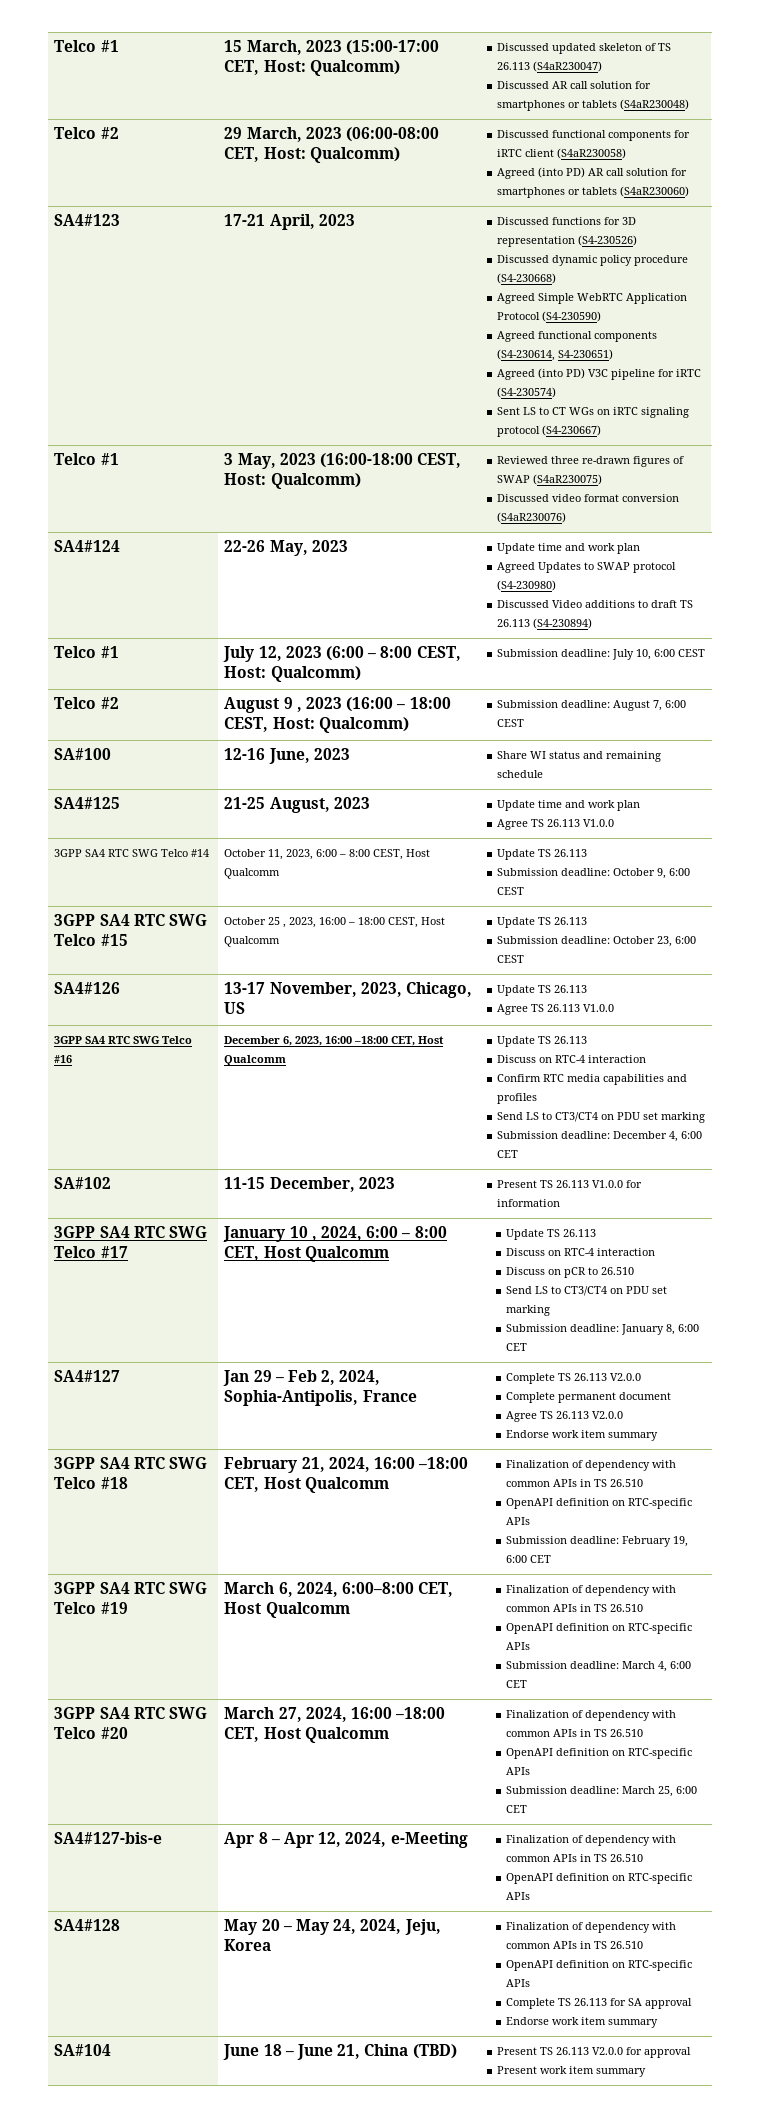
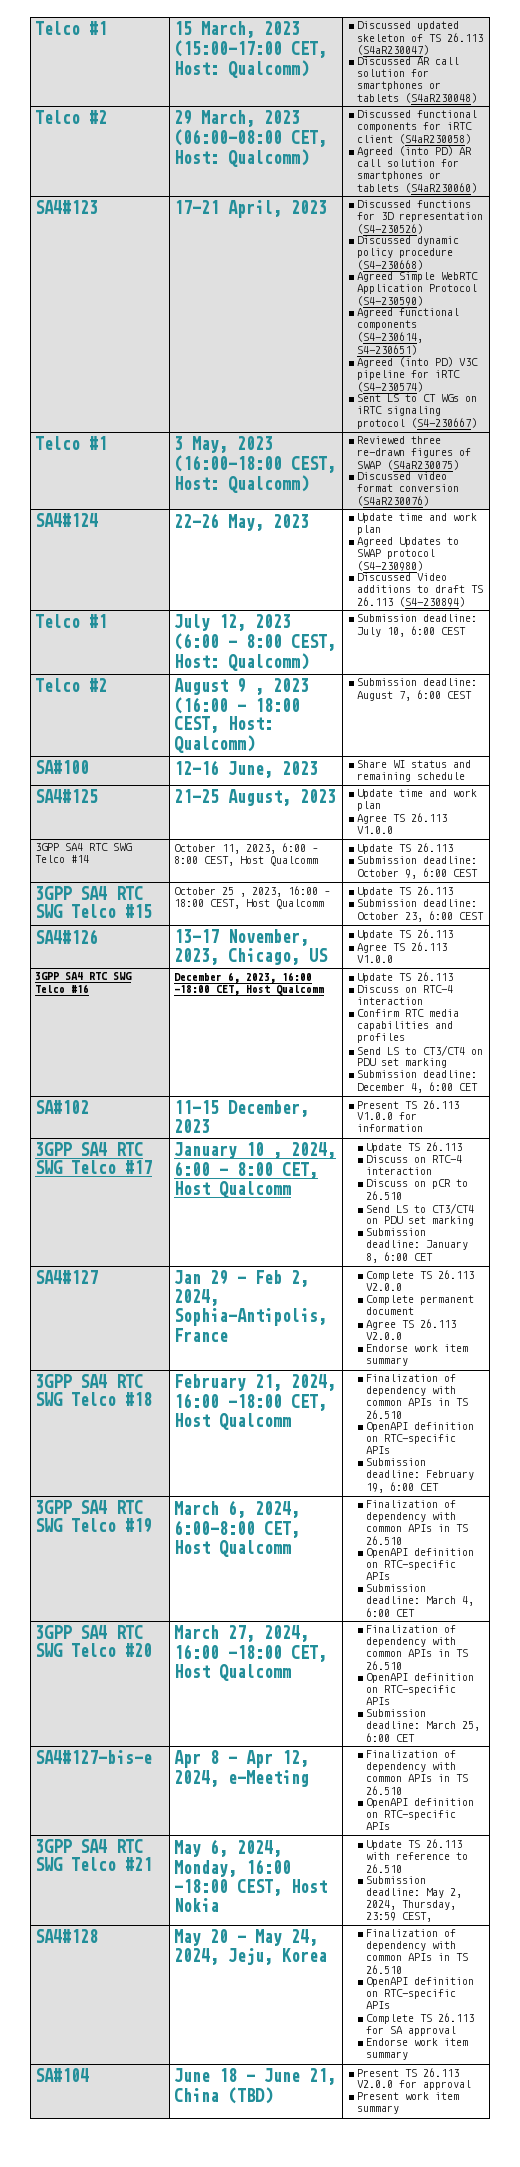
(531, 1896) none -> [35,1839,144,1853] [35,1857,153,1871] [174,1839,283,1857] [174,1859,292,1877] [174,1879,328,1896] [174,1898,220,1912] [365,1839,462,1850] [365,1852,468,1860] [365,1864,402,1873] [365,1876,426,1884] [365,1888,462,1898] [365,1900,456,1910] [365,1912,432,1922] // 3GPP SA4 RTC SWG Telco #21 | May 6, 2024, Monday, 16:00 –18:00 CEST, Host Nokia | Update TS 26.113 with reference to 26.510 // Submission deadline: May 2, 2024, Thursday, 23:59 CEST,

